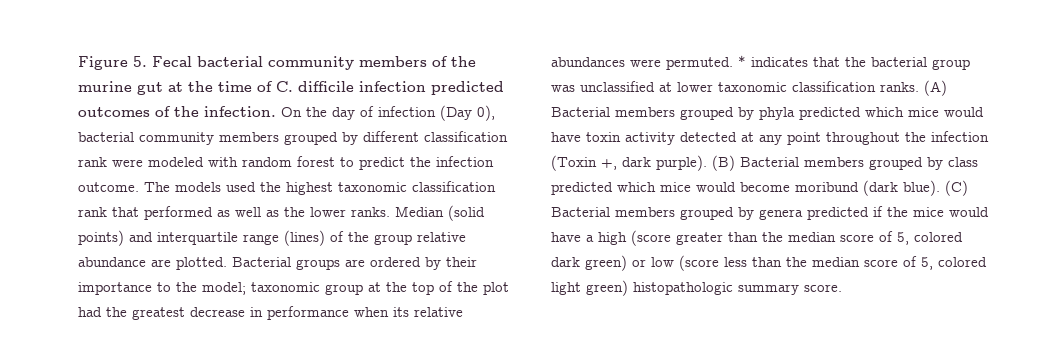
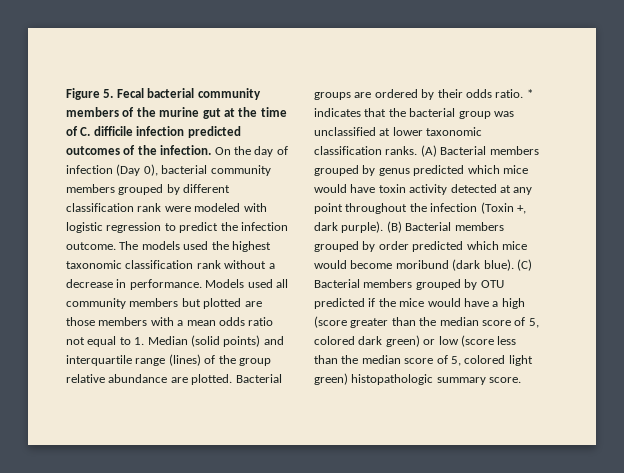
[242,156,335,167] random forest -> [66,222,162,233] logistic regression
[112,206,390,220] that performed as well as the lower ranks. -> [224,260,275,269] [66,279,288,290] [66,298,262,309] [66,317,274,326] [66,336,145,347] without a decrease in performance. Models used all community members but plotted are those members with a mean odds ratio not equal to 1.
[78,281,509,295] [78,306,463,320] [551,57,733,70] importance to the model; taxonomic group at the top of the plot had the greatest decrease in performance when its relative abundances were permuted. -> [465,89,524,98] odds ratio.
[759,107,795,120] phyla -> [378,168,410,176] genus
[948,157,978,167] class -> [378,241,409,250] order
[759,209,803,220] genera -> [480,280,504,288] OTU

